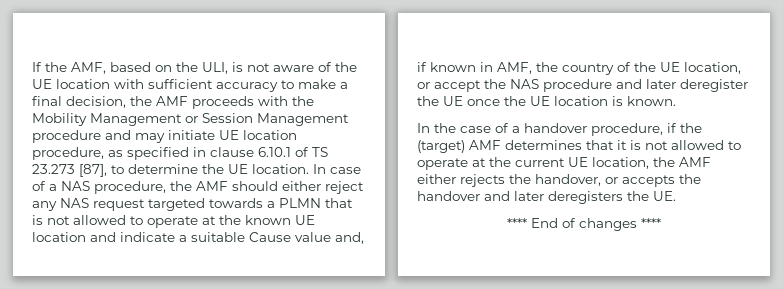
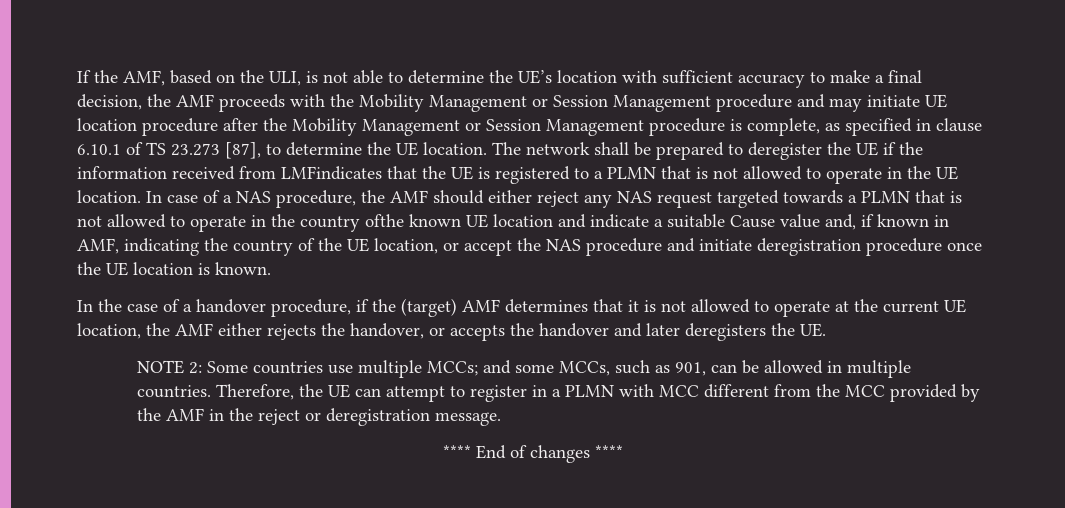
[273,62,357,72] [32,79,52,89] aware of the UE -> [353,70,552,84] able to determine the UE’s
[32,147,104,160] procedure, -> [142,118,820,136] procedure after the Mobility Management or Session Management procedure is complete,
(309, 169) none -> [492,142,923,160] [77,166,958,184] [77,190,141,203] The network shall be prepared to deregister the UE if the information received from LMFindicates that the UE is registered to a PLMN that is not allowed to operate in the UE location.
[202,215,241,225] at the -> [251,214,404,232] in the country ofthe
(532, 68) none -> [124,238,199,256] indicating
[646,79,748,92] [417,96,463,106] later deregister the UE -> [699,238,942,256] initiate deregistration procedure
(676, 196) none -> [137,360,912,378] [137,384,981,402] [137,408,502,426] // NOTE 2: Some countries use multiple MCCs; and some MCCs, such as 901, can be allowed in multiple countries. Therefore, the UE can attempt to register in a PLMN with MCC different from the MCC provided by the AMF in the reject or deregistration message.

